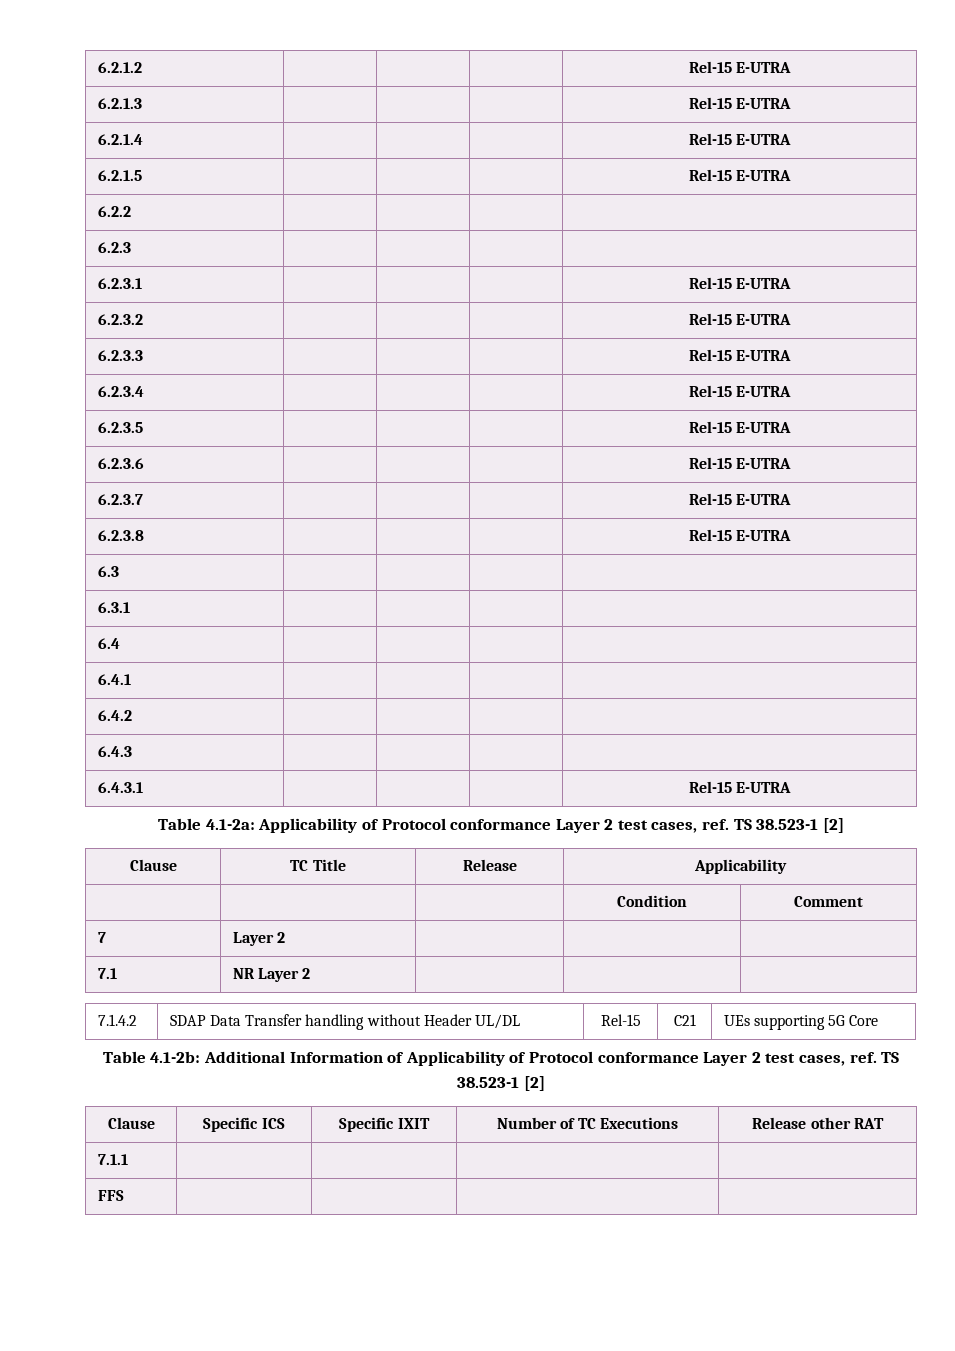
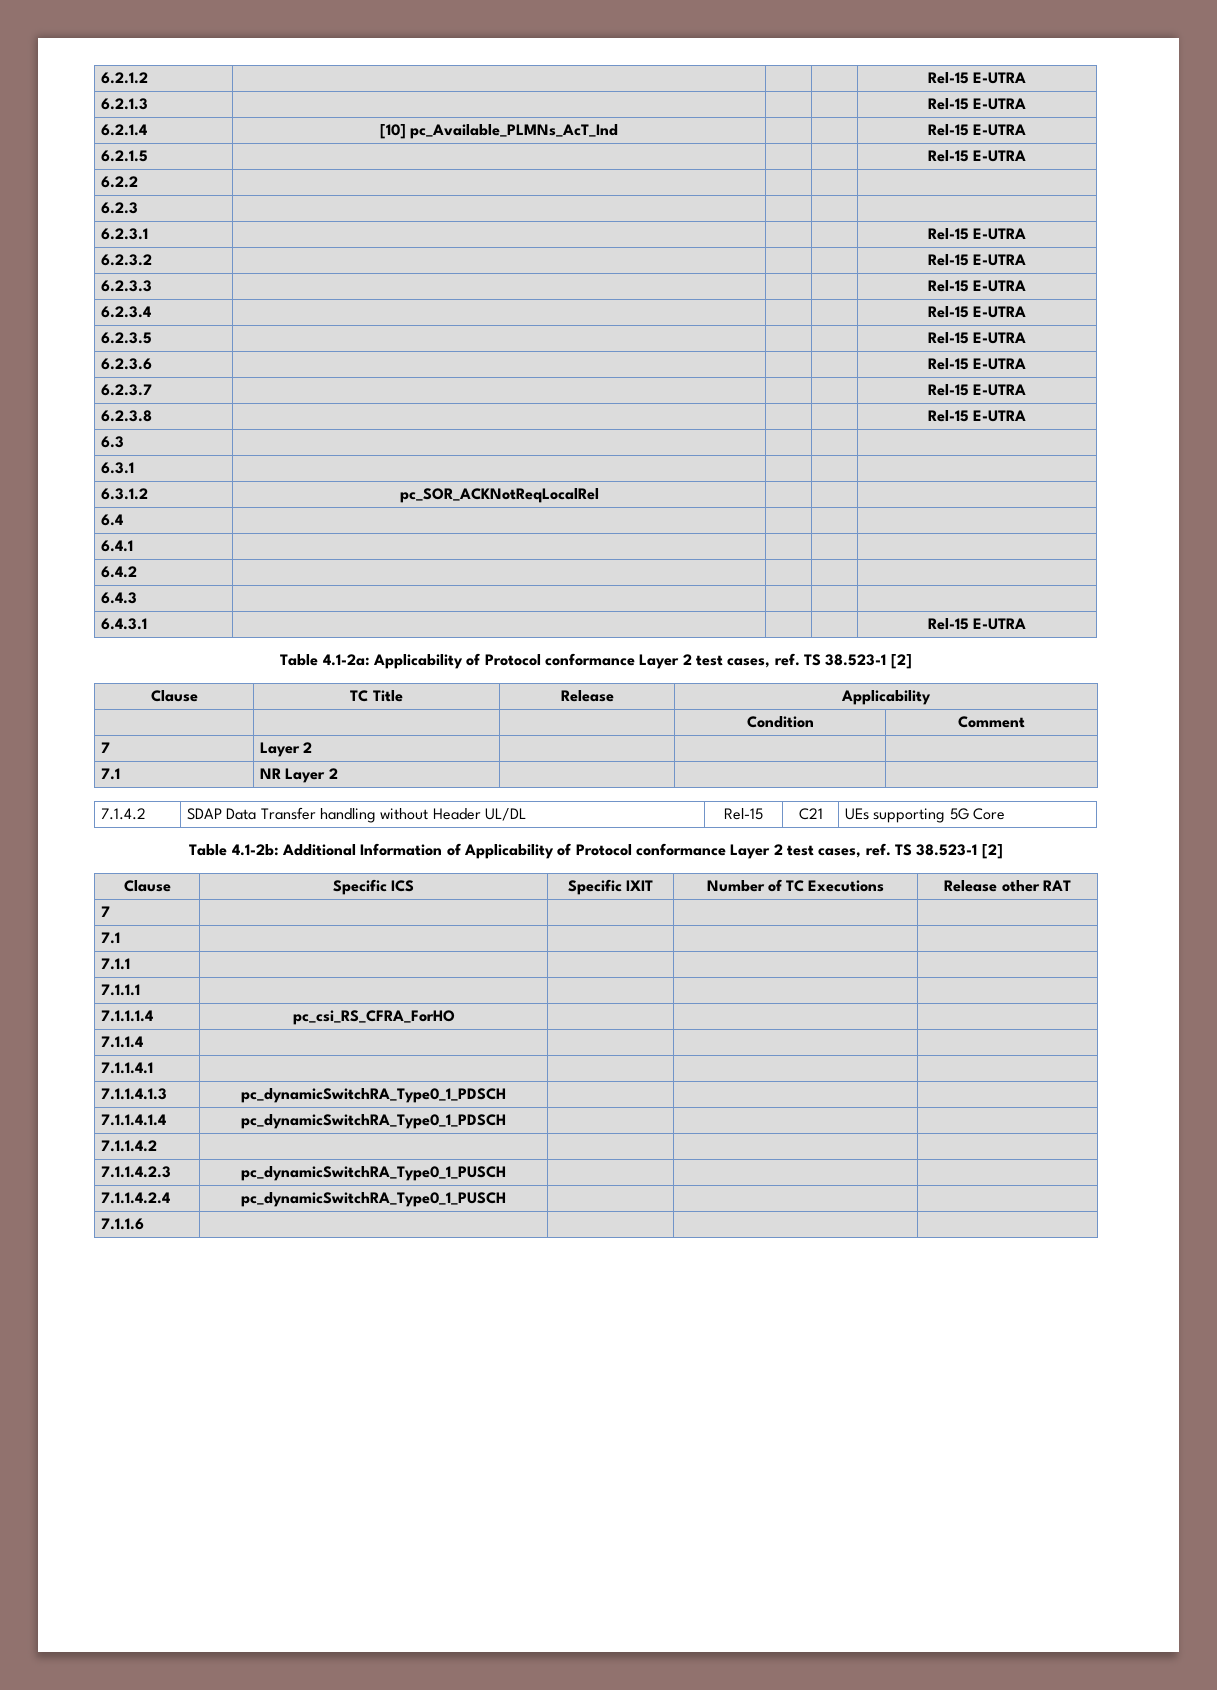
(143, 139) none -> [379,124,619,139] [10] pc_Available_PLMNs_AcT_Ind
(130, 607) none -> [100,488,148,500] [399,488,599,503] // 6.3.1.2 | pc_SOR_ACKNotReqLocalRel | | |
(884, 1123) none -> [100,906,110,917] [100,932,120,944] // 7 | | | | // 7.1 | | | |
[97,1190,124,1201] FFS -> [100,984,140,996] [100,1010,153,1022] [292,1010,455,1025] [100,1036,143,1048] [100,1062,153,1074] [100,1088,167,1100] [241,1088,506,1103] [100,1114,166,1126] [241,1114,506,1129] [100,1140,157,1152] [100,1166,171,1178] [241,1166,506,1181] [100,1192,170,1204] [241,1192,506,1207] [100,1218,144,1230] 7.1.1.1 | | | | // 7.1.1.1.4 | pc_csi_RS_CFRA_ForHO | | | // 7.1.1.4 | | | | // 7.1.1.4.1 | | | | // 7.1.1.4.1.3 | pc_dynamicSwitchRA_Type0_1_PDSCH | | | // 7.1.1.4.1.4 | pc_dynamicSwitchRA_Type0_1_PDSCH | | | // 7.1.1.4.2 | | | | // 7.1.1.4.2.3 | pc_dynamicSwitchRA_Type0_1_PUSCH | | | // 7.1.1.4.2.4 | pc_dynamicSwitchRA_Type0_1_PUSCH | | | // 7.1.1.6

